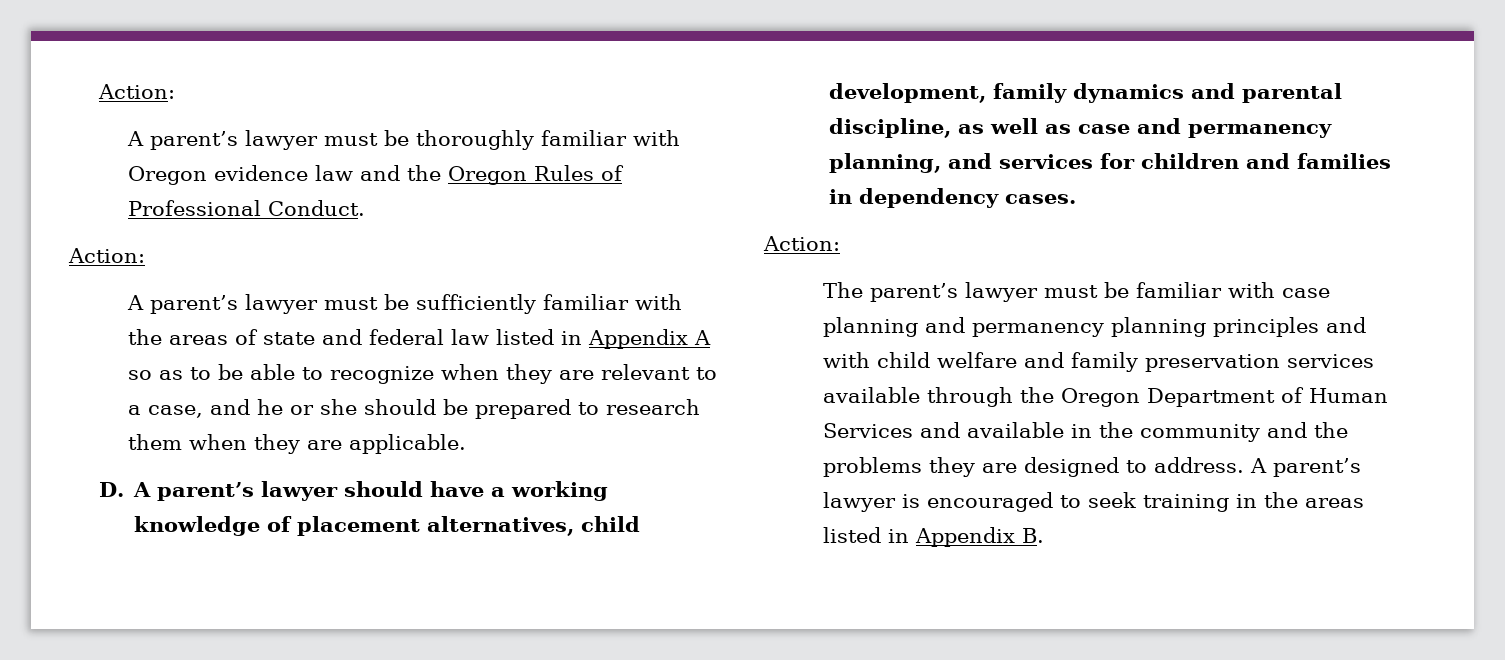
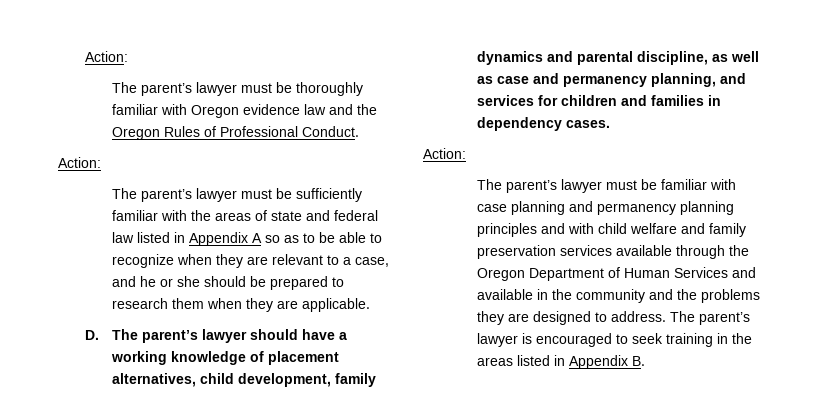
[97,84,175,99] [127,131,145,146] Action: // A -> [84,51,128,62] [111,82,137,93] Action: // The
[127,295,145,310] A -> [111,188,137,199] The
[132,482,151,497] A -> [111,329,138,340] The
[1250,458,1268,473] A -> [669,311,695,322] The

